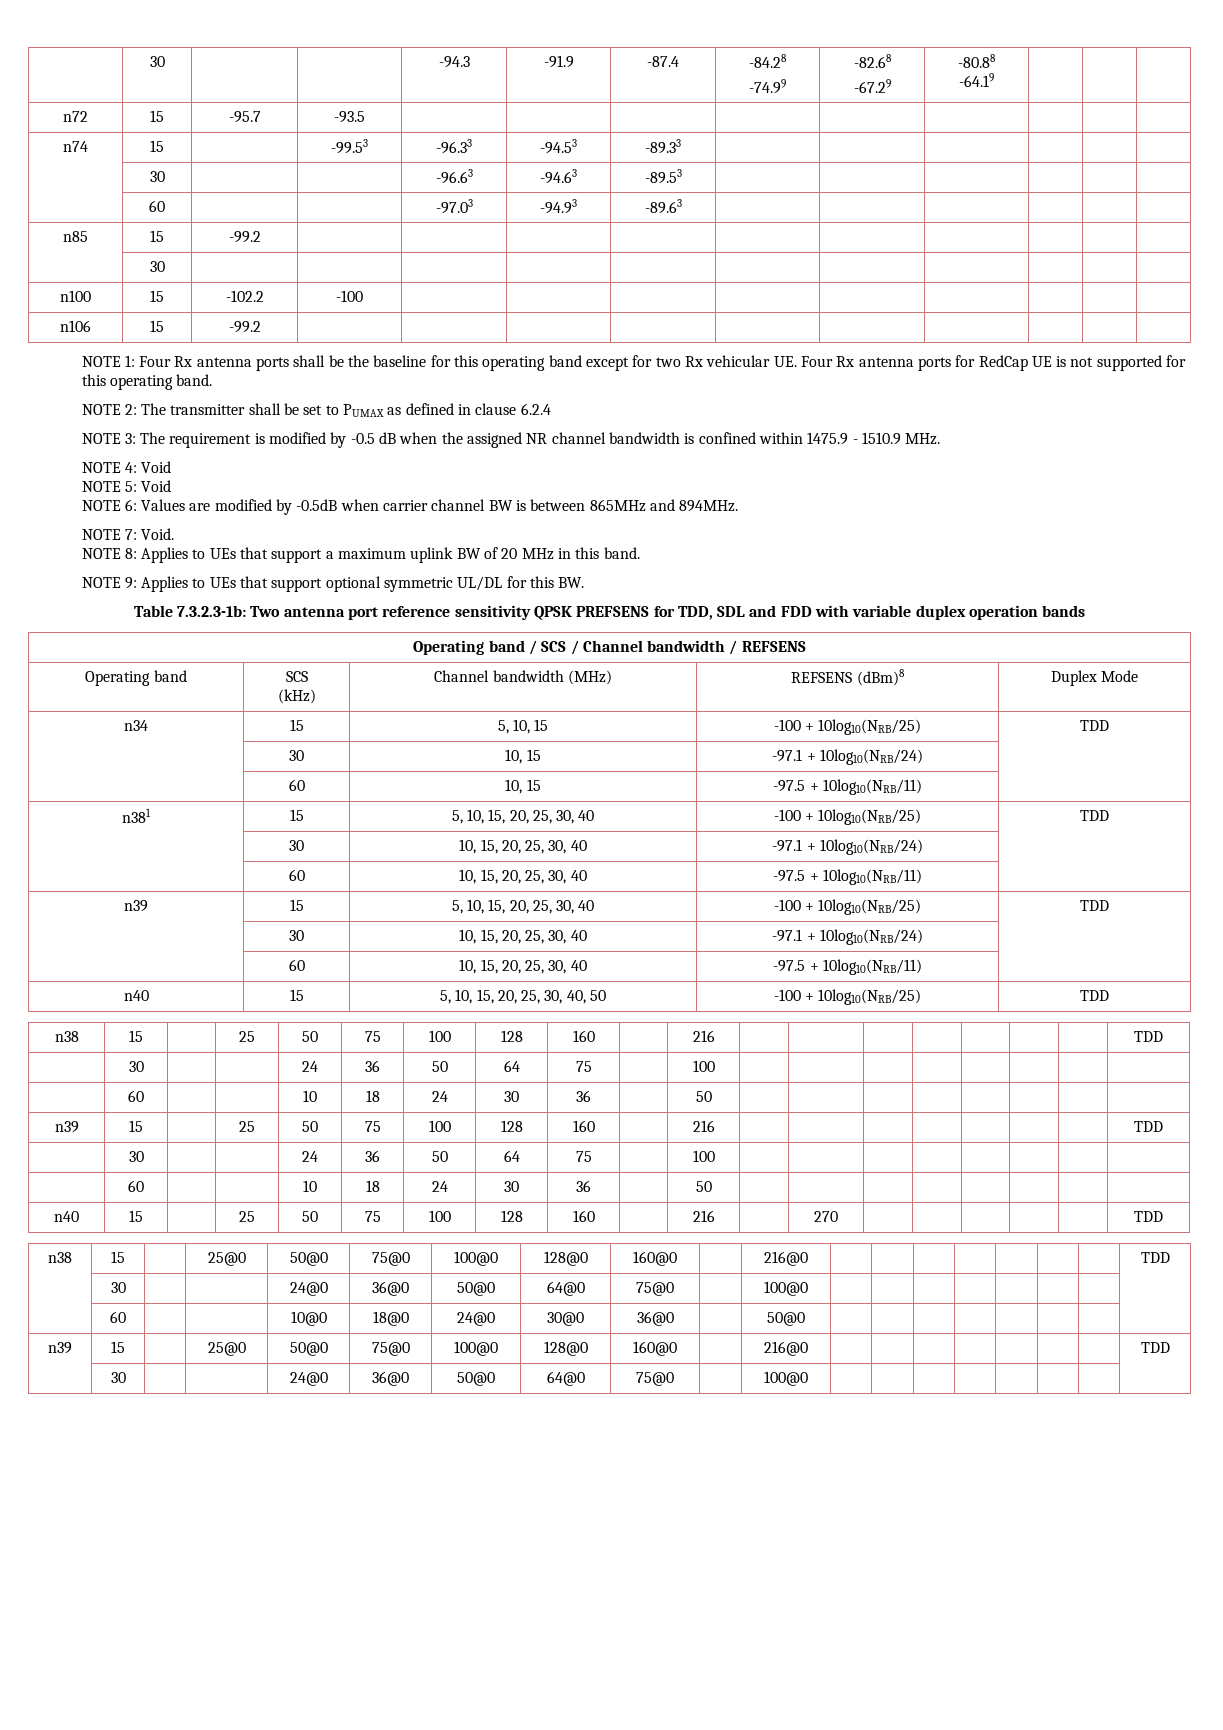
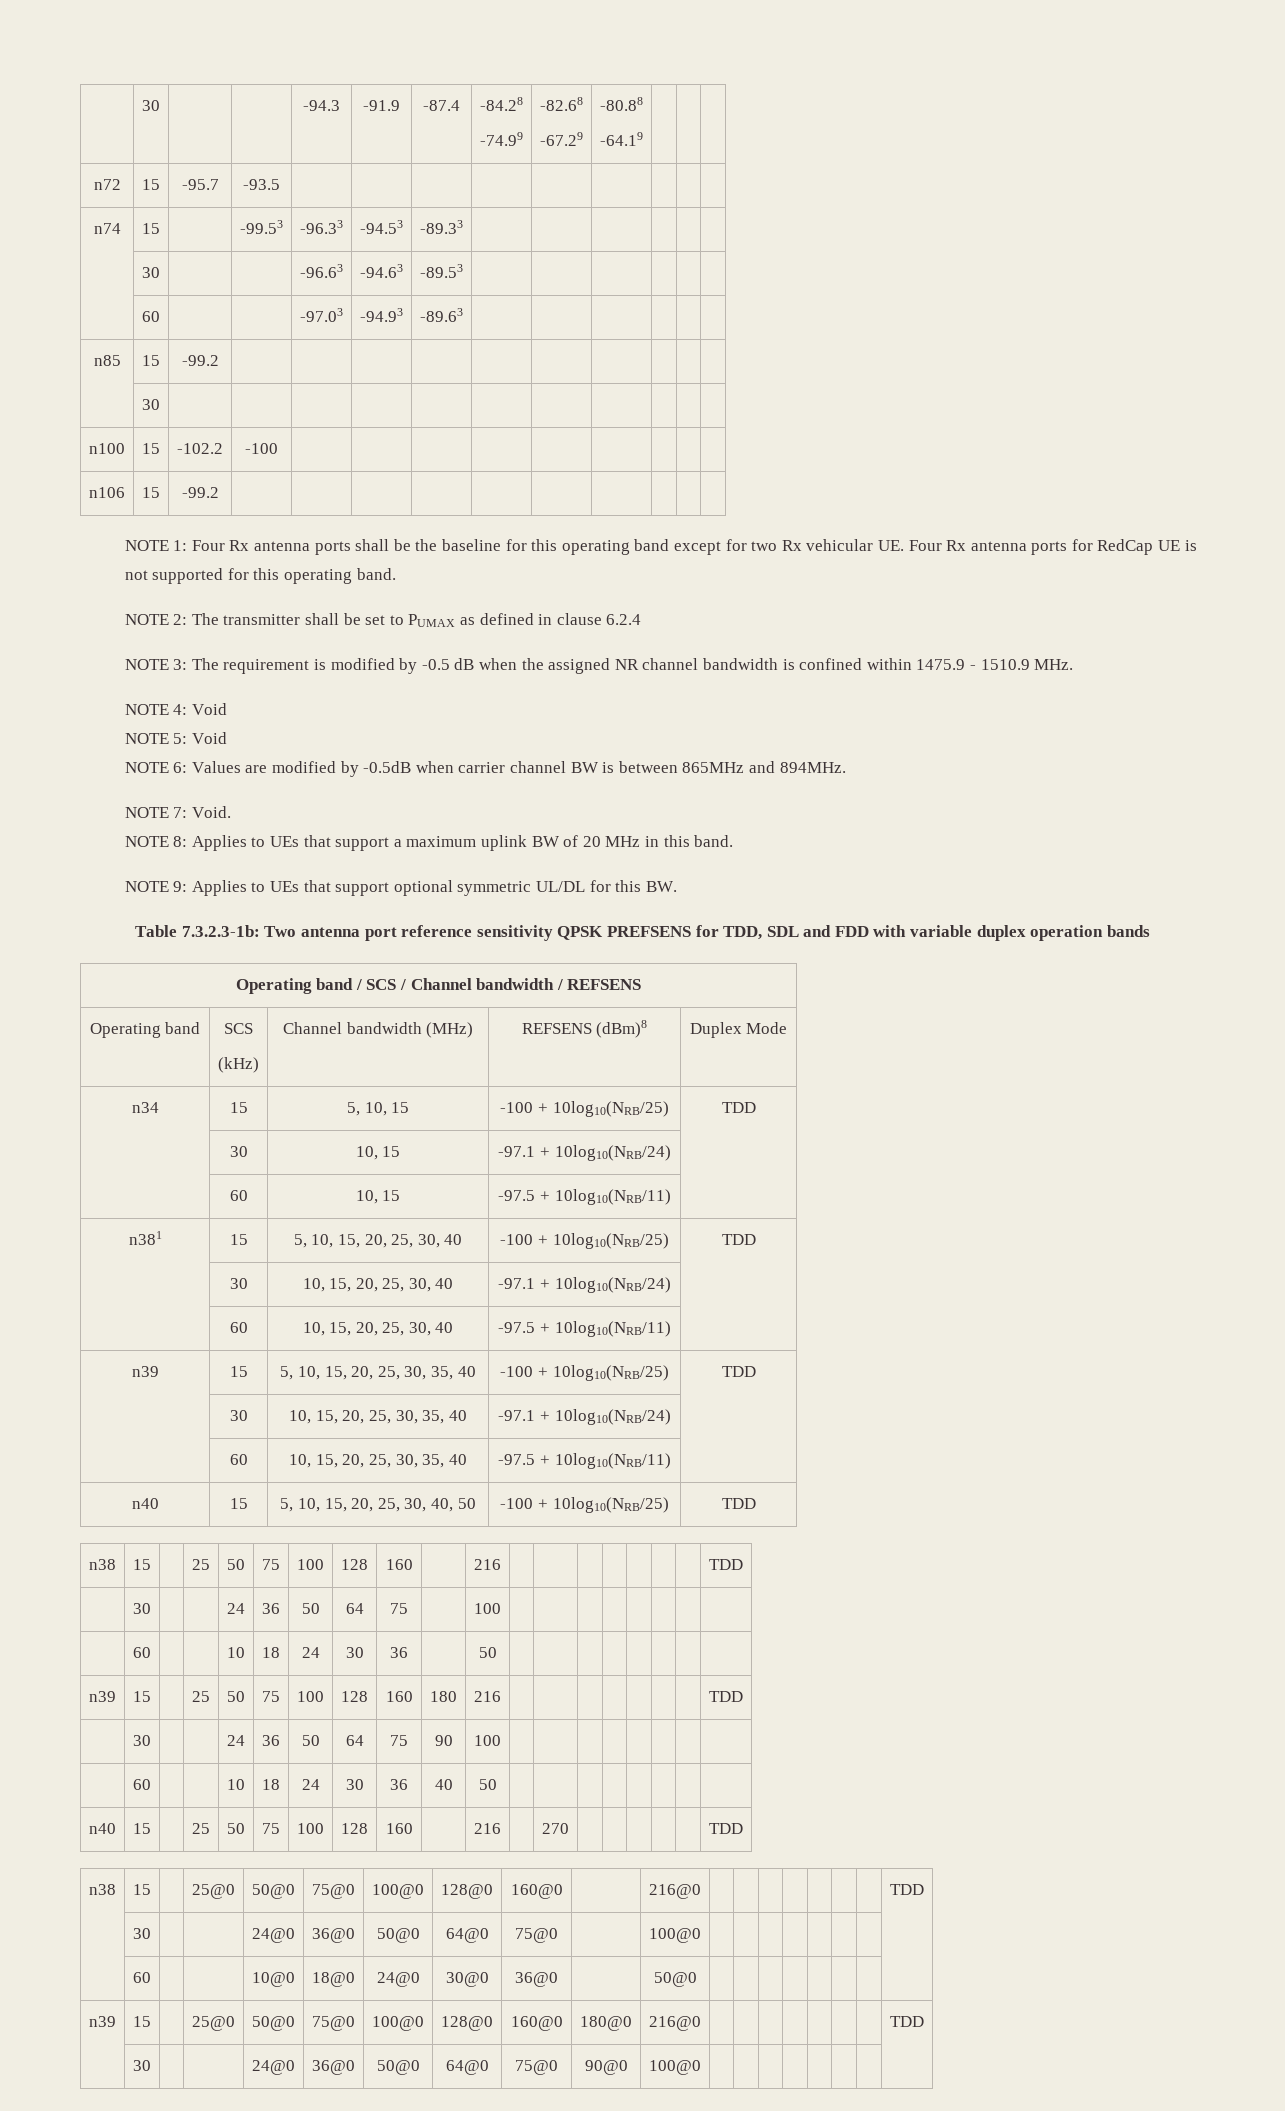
(575, 907) none -> [430,1366,453,1380] 35,
(567, 937) none -> [422,1410,445,1424] 35,
(567, 967) none -> [422,1454,445,1468] 35,
[692,1120,715,1132] [1134,1121,1163,1132] [128,1151,144,1162] [302,1151,318,1162] [365,1150,380,1162] [431,1151,448,1162] [503,1150,520,1162] [575,1151,592,1162] [692,1150,715,1162] [128,1180,144,1192] [303,1180,317,1192] [365,1180,380,1192] [431,1181,448,1192] [504,1181,519,1192] [576,1180,591,1192] | 216 | | | | | | | | TDD // | 30 | | | 24 | 36 | 50 | 64 | 75 | | 100 | | | | | | | | // | 60 | | | 10 | 18 | 24 | 30 | 36 | -> [430,1691,457,1702] [474,1691,501,1702] [709,1691,743,1702] [133,1735,151,1746] [227,1735,245,1746] [262,1735,280,1746] [301,1735,320,1746] [345,1735,364,1746] [390,1735,408,1746] [434,1735,453,1746] [474,1735,501,1746] [133,1779,151,1790] [227,1779,245,1790] [262,1779,280,1790] [301,1779,320,1790] [345,1779,364,1790] [390,1779,408,1790] [434,1779,453,1790] 180 | 216 | | | | | | | | TDD // | 30 | | | 24 | 36 | 50 | 64 | 75 | 90 | 100 | | | | | | | | // | 60 | | | 10 | 18 | 24 | 30 | 36 | 40
[764,1341,808,1356] [1140,1342,1170,1353] [110,1372,126,1383] [289,1372,328,1386] [372,1371,409,1386] [457,1372,496,1386] [546,1371,585,1386] [636,1372,674,1386] | 216@0 | | | | | | | | TDD // | 30 | | | 24@0 | 36@0 | 50@0 | 64@0 | 75@0 | -> [580,2016,632,2031] [649,2016,701,2031] [890,2016,924,2027] [133,2060,151,2071] [252,2060,295,2075] [312,2060,355,2075] [376,2060,420,2075] [445,2060,489,2075] [515,2060,558,2075] [584,2060,628,2075] 180@0 | 216@0 | | | | | | | | TDD // | 30 | | | 24@0 | 36@0 | 50@0 | 64@0 | 75@0 | 90@0

